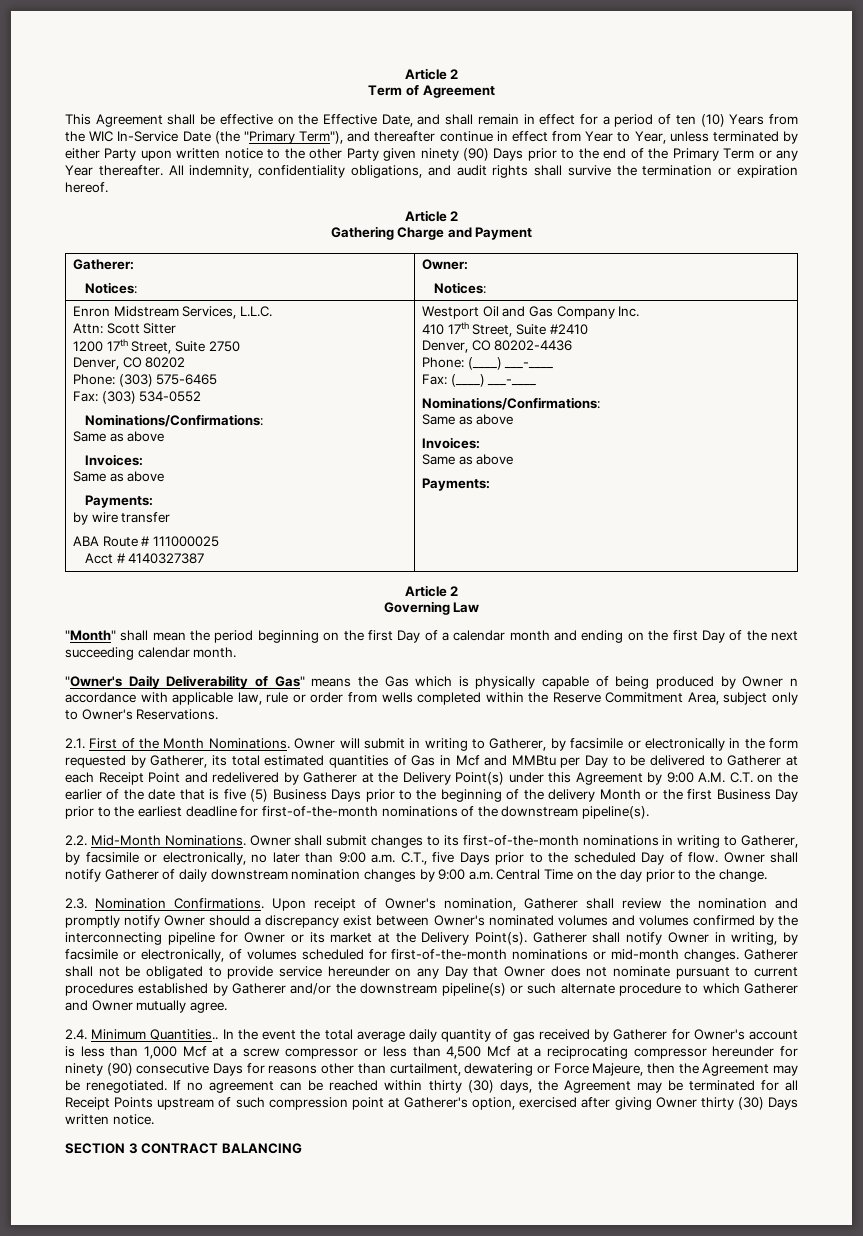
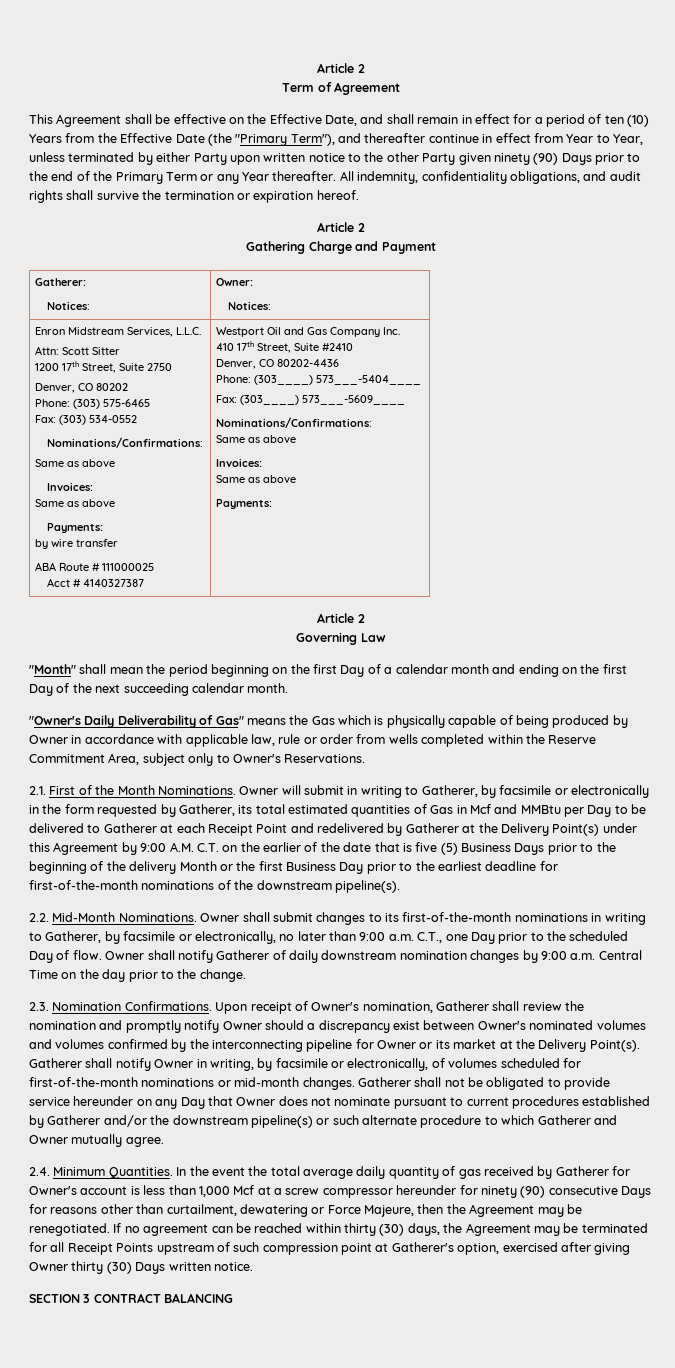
[89,131,179,142] WIC In-Service -> [120,133,173,143] Effective
[467,357,554,370] [422,374,537,387] (____) ___-____ // Fax: (____) ___-____ -> [253,375,421,385] [215,395,405,405] (303____) 573___-5404____ // Fax: (303____) 573___-5609____
[789,678,798,686] n -> [71,735,82,744] in
[432,852,490,865] five Days -> [445,932,495,944] one Day
[150,1029,219,1040] Quantities.. -> [108,1167,173,1179] Quantities.
[364,1046,707,1059] or less than 4,500 Mcf at a reciprocating compressor -> (393, 1193) none

